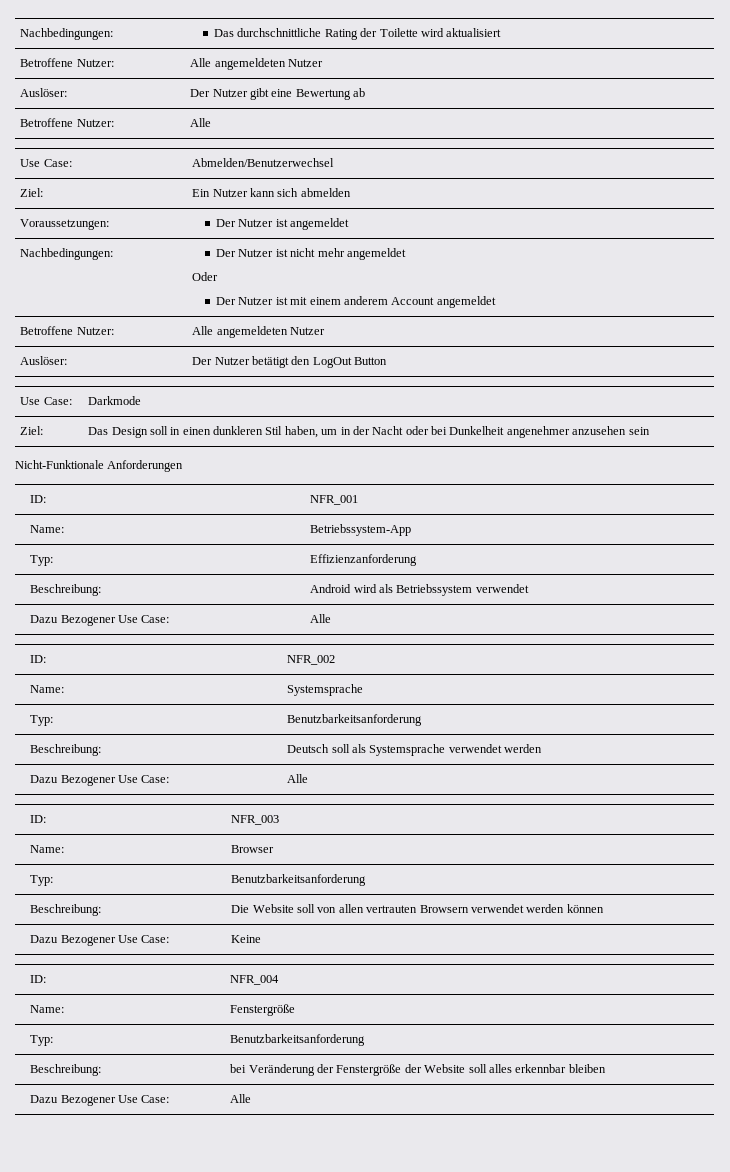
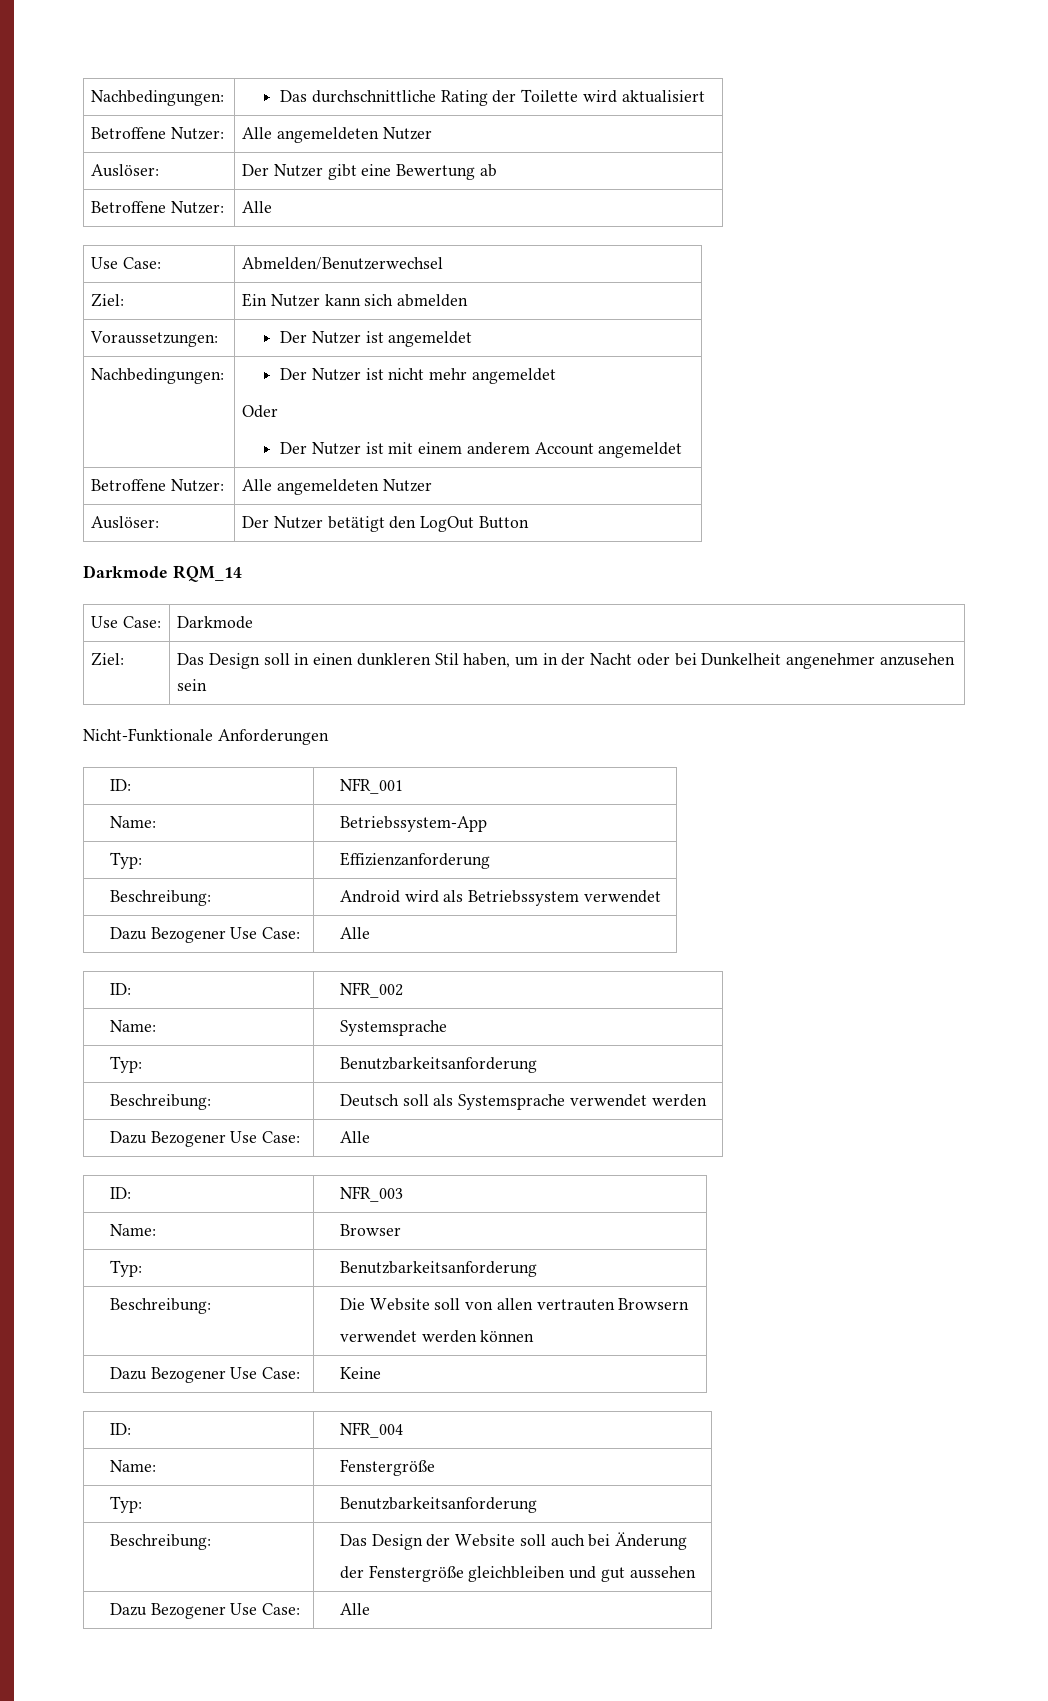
(388, 361) none -> [83,565,242,582] // Darkmode RQM_14
(469, 909) none -> (690, 1304) //
[230,1064,606,1076] bei Veränderung der Fenstergröße der Website soll alles erkennbar bleiben -> [339,1532,688,1550] [339,1565,696,1582] Das Design der Website soll auch bei Änderung // der Fenstergröße gleichbleiben und gut aussehen

